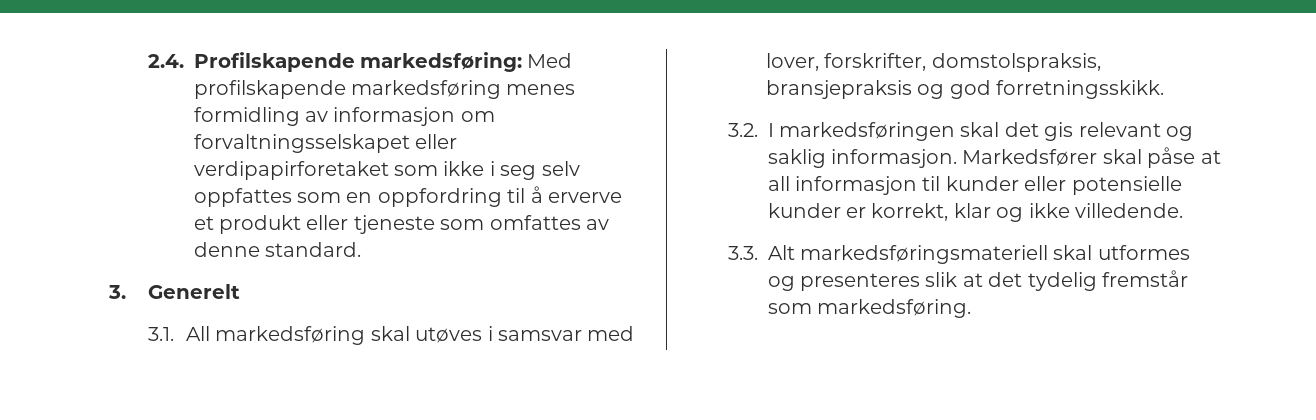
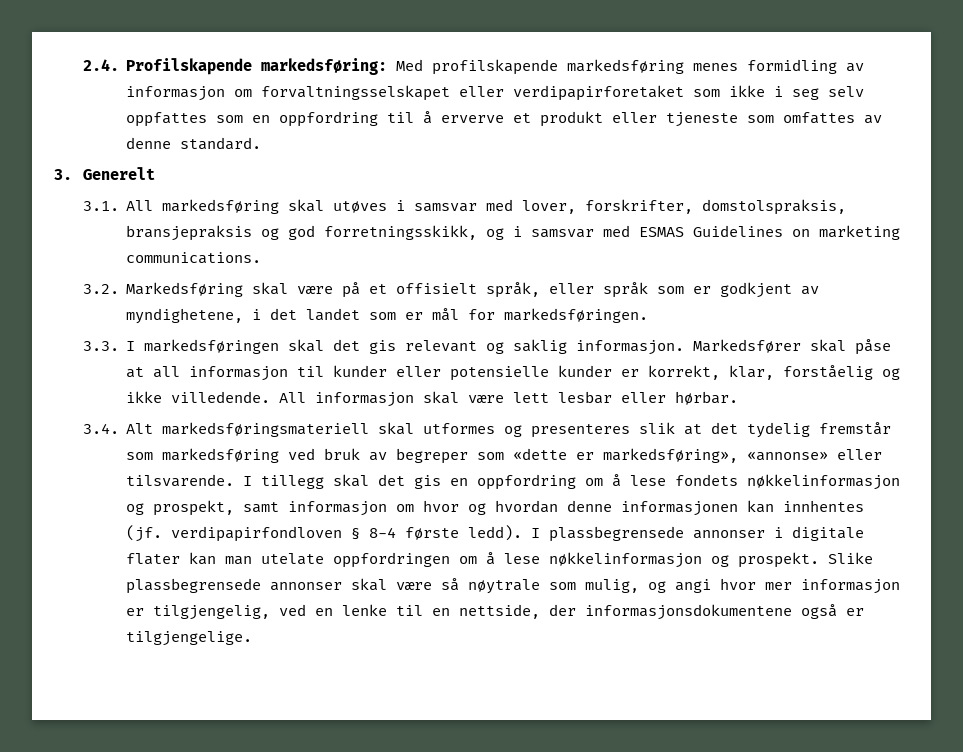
[996,80,1165,99] [727,123,758,137] forretningsskikk. // 3.2. -> [324,225,901,240] [126,252,262,264] [82,282,820,298] [126,308,649,324] [82,341,119,351] forretningsskikk, og i samsvar med ESMAS Guidelines on marketing communications. // 3.2. Markedsføring skal være på et offisielt språk, eller språk som er godkjent av myndighetene, i det landet som er mål for markedsføringen. // 3.3.
[953,203,991,218] klar -> [729,365,874,380] klar, forståelig
[727,246,758,260] // 3.3. -> [279,391,739,407] [82,423,119,434] All informasjon skal være lett lesbar eller hørbar. // 3.4.
[816,299,971,318] markedsføring. -> [162,448,883,464] [126,474,901,490] [126,500,865,516] [126,525,865,542] [126,552,874,568] [126,578,901,594] [126,604,865,620] [126,631,253,646] markedsføring ved bruk av begreper som «dette er markedsføring», «annonse» eller tilsvarende. I tillegg skal det gis en oppfordring om å lese fondets nøkkelinformasjon og prospekt, samt informasjon om hvor og hvordan denne informasjonen kan innhentes (jf. verdipapirfondloven § 8-4 første ledd). I plassbegrensede annonser i digitale flater kan man utelate oppfordringen om å lese nøkkelinformasjon og prospekt. Slike plassbegrensede annonser skal være så nøytrale som mulig, og angi hvor mer informasjon er tilgjengelig, ved en lenke til en nettside, der informasjonsdokumentene også er tilgjengelige.

